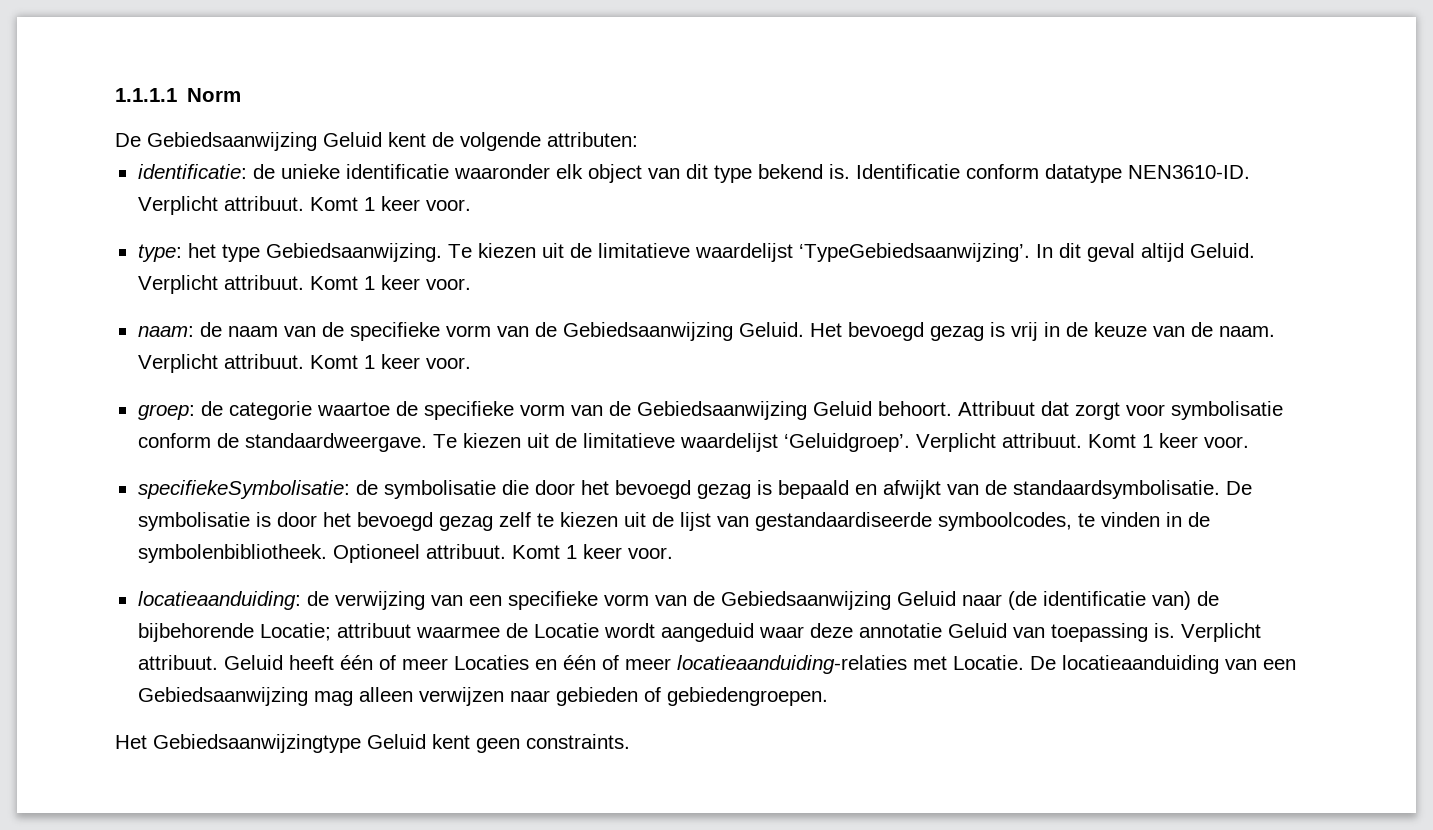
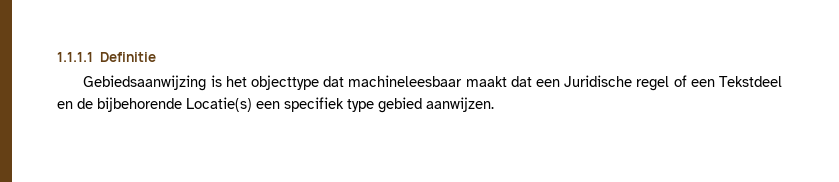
[187,88,242,102] [115,132,638,151] [137,164,1250,183] [137,196,471,215] [137,243,1255,262] [137,275,471,294] [137,322,1275,341] [137,354,471,373] [137,401,1283,420] [137,433,1249,452] [137,480,1252,499] [137,512,1210,531] [137,544,673,563] [137,591,1219,610] [137,623,1261,642] [137,655,1296,674] [137,687,828,706] [115,734,630,753] Norm // De Gebiedsaanwijzing Geluid kent de volgende attributen: // identificatie: de unieke identificatie waaronder elk object van dit type bekend is. Identificatie conform datatype NEN3610-ID. Verplicht attribuut. Komt 1 keer voor. // type: het type Gebiedsaanwijzing. Te kiezen uit de limitatieve waardelijst ‘TypeGebiedsaanwijzing’. In dit geval altijd Geluid. Verplicht attribuut. Komt 1 keer voor. // naam: de naam van de specifieke vorm van de Gebiedsaanwijzing Geluid. Het bevoegd gezag is vrij in de keuze van de naam. Verplicht attribuut. Komt 1 keer voor. // groep: de categorie waartoe de specifieke vorm van de Gebiedsaanwijzing Geluid behoort. Attribuut dat zorgt voor symbolisatie conform de standaardweergave. Te kiezen uit de limitatieve waardelijst ‘Geluidgroep’. Verplicht attribuut. Komt 1 keer voor. // specifiekeSymbolisatie: de symbolisatie die door het bevoegd gezag is bepaald en afwijkt van de standaardsymbolisatie. De symbolisatie is door het bevoegd gezag zelf te kiezen uit de lijst van gestandaardiseerde symboolcodes, te vinden in de symbolenbibliotheek. Optioneel attribuut. Komt 1 keer voor. // locatieaanduiding: de verwijzing van een specifieke vorm van de Gebiedsaanwijzing Geluid naar (de identificatie van) de bijbehorende Locatie; attribuut waarmee de Locatie wordt aangeduid waar deze annotatie Geluid van toepassing is. Verplicht attribuut. Geluid heeft één of meer Locaties en één of meer locatieaanduiding-relaties met Locatie. De locatieaanduiding van een Gebiedsaanwijzing mag alleen verwijzen naar gebieden of gebiedengroepen. // Het Gebiedsaanwijzingtype Geluid kent geen constraints. -> [100,52,157,62] [83,75,782,91] [57,97,494,113] Definitie // Gebiedsaanwijzing is het objecttype dat machineleesbaar maakt dat een Juridische regel of een Tekstdeel en de bijbehorende Locatie(s) een specifiek type gebied aanwijzen.

